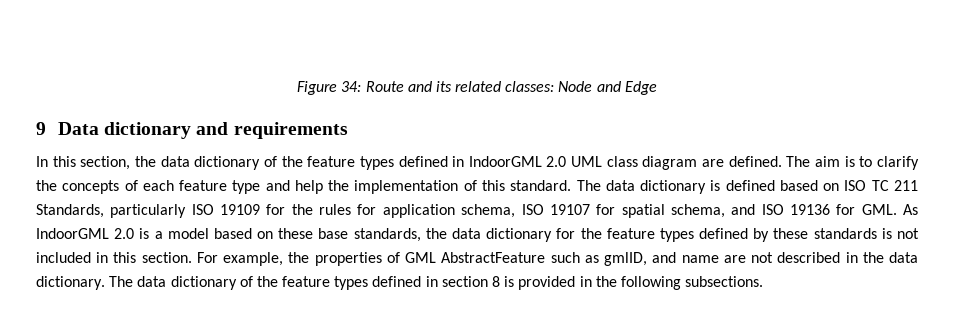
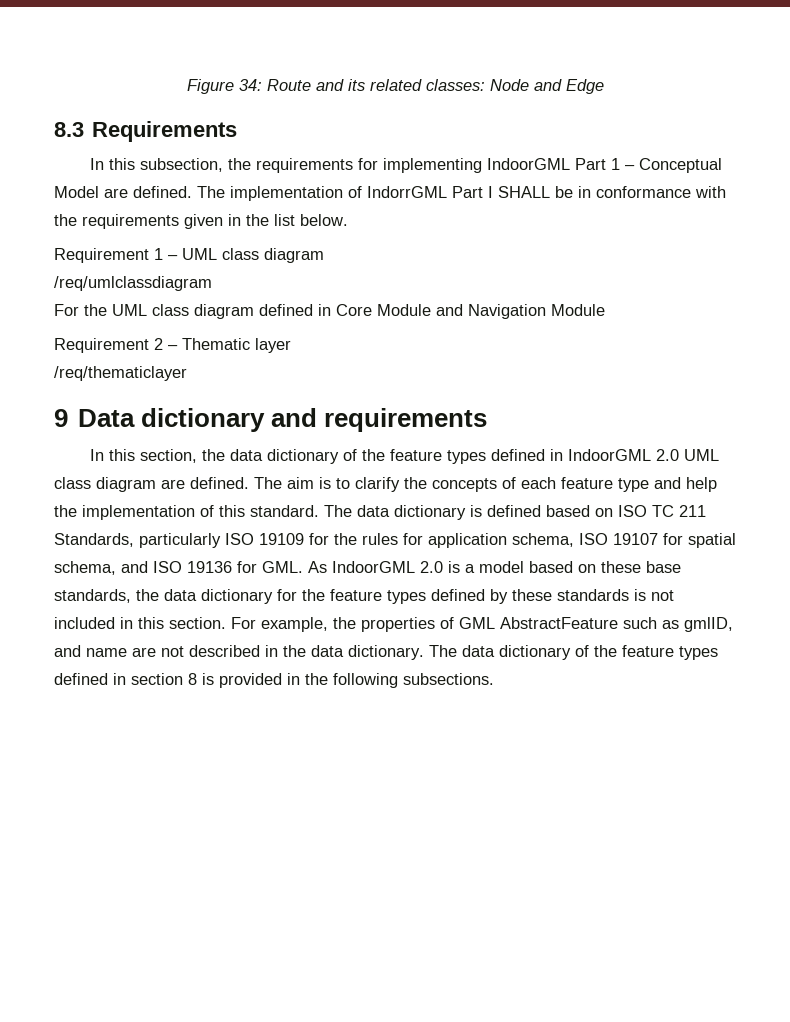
(657, 88) none -> [54,121,238,142] [90,158,723,173] [54,186,726,201] [54,214,348,229] [54,248,324,263] [54,276,212,291] [54,304,605,319] [54,338,291,353] [54,366,187,381] // 8.3 Requirements // In this subsection, the requirements for implementing IndoorGML Part 1 – Conceptual Model are defined. The implementation of IndorrGML Part I SHALL be in conformance with the requirements given in the list below. // Requirement 1 – UML class diagram // /req/umlclassdiagram // For the UML class diagram defined in Core Module and Navigation Module // Requirement 2 – Thematic layer // /req/thematiclayer

